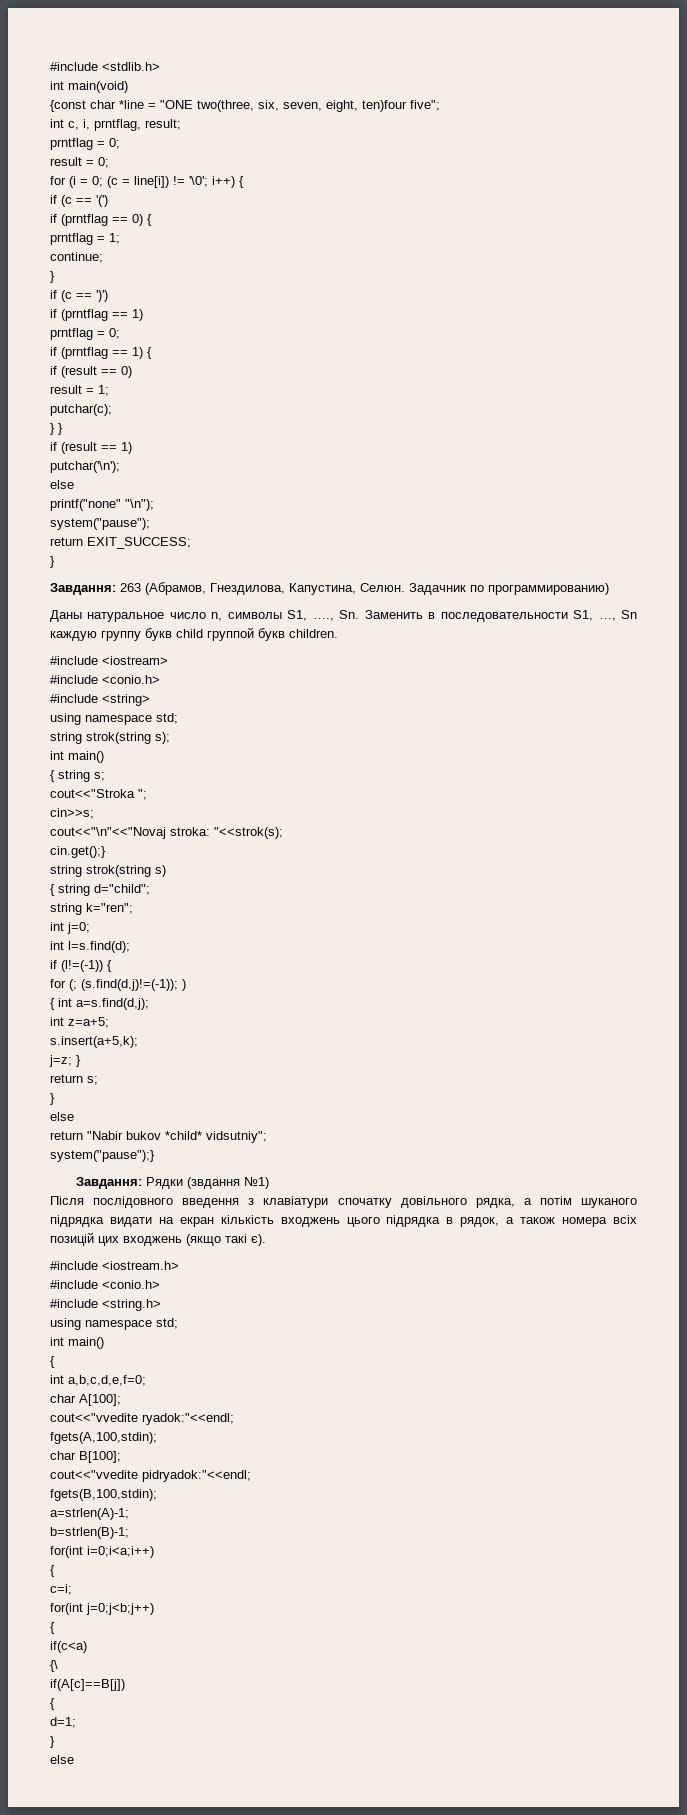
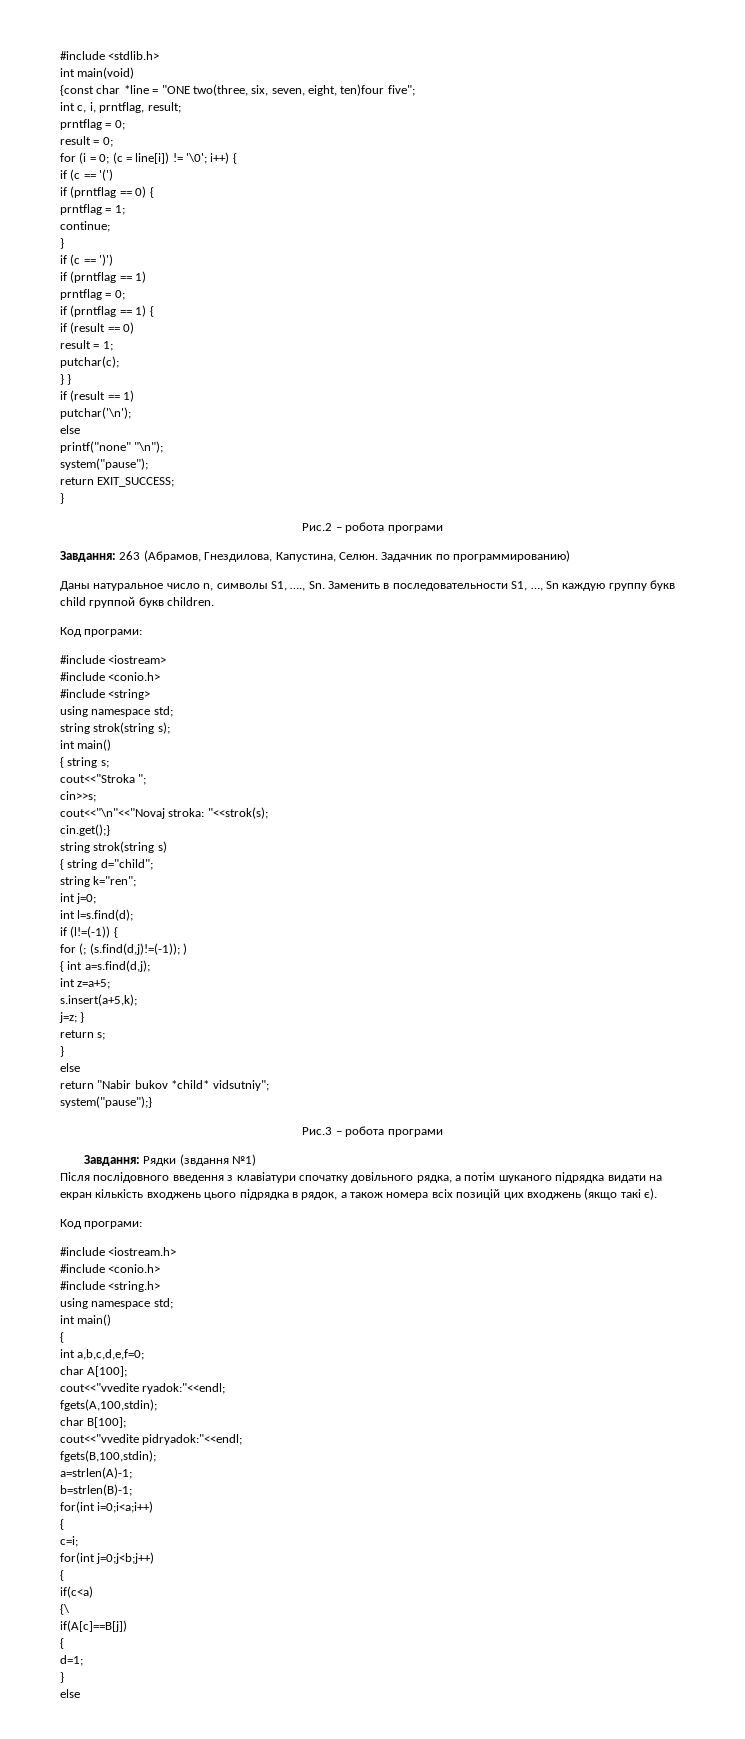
(55, 562) none -> [302,522,443,533] // Рис.2 – робота програми
(338, 633) none -> [60,627,143,637] // Код програми:
(155, 1156) none -> [302,1126,443,1137] // Рис.3 – робота програми
(266, 1240) none -> [60,1219,143,1229] // Код програми:

